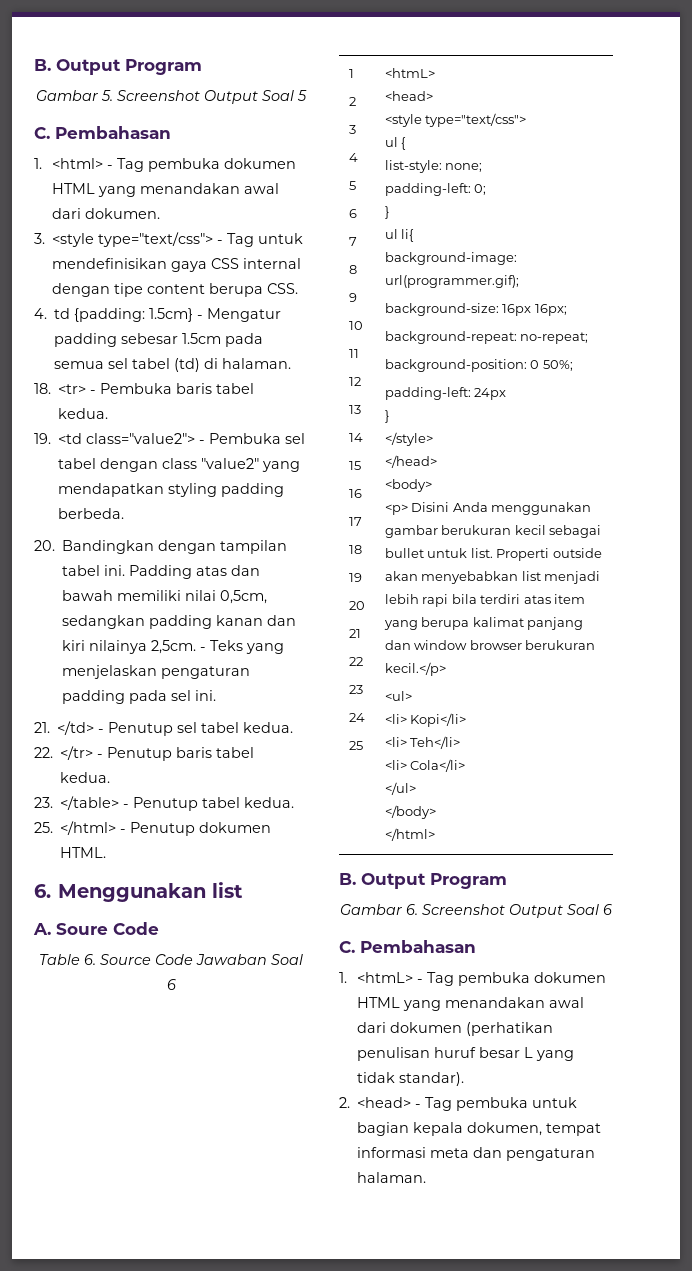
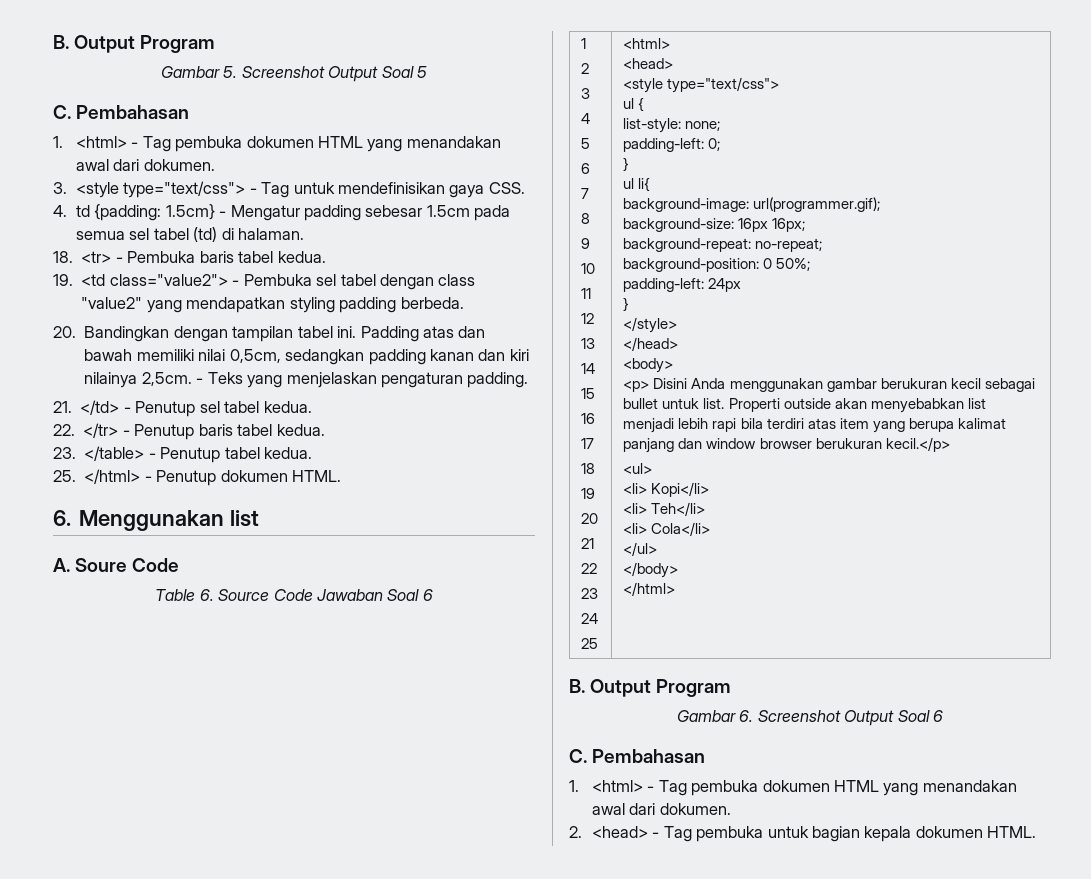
[211,258,302,269] [52,283,264,297] CSS internal dengan tipe content berupa -> (485, 191) none
[62,690,217,704] padding pada sel ini. -> [467,372,529,388] padding.
[384,68,435,78] <htmL> -> [623,38,671,49] <html>
[357,972,607,986] [357,997,585,1011] [357,1022,554,1036] [357,1047,575,1061] [357,1072,465,1086] <htmL> - Tag pembuka dokumen HTML yang menandakan awal dari dokumen (perhatikan penulisan huruf besar L yang tidak standar). -> [591,780,1017,796] [591,803,731,815] <html> - Tag pembuka dokumen HTML yang menandakan awal dari dokumen.
[467,1122,602,1136] [357,1147,596,1161] [357,1172,427,1183] dokumen, tempat informasi meta dan pengaturan halaman. -> [915,826,1037,838] dokumen HTML.

